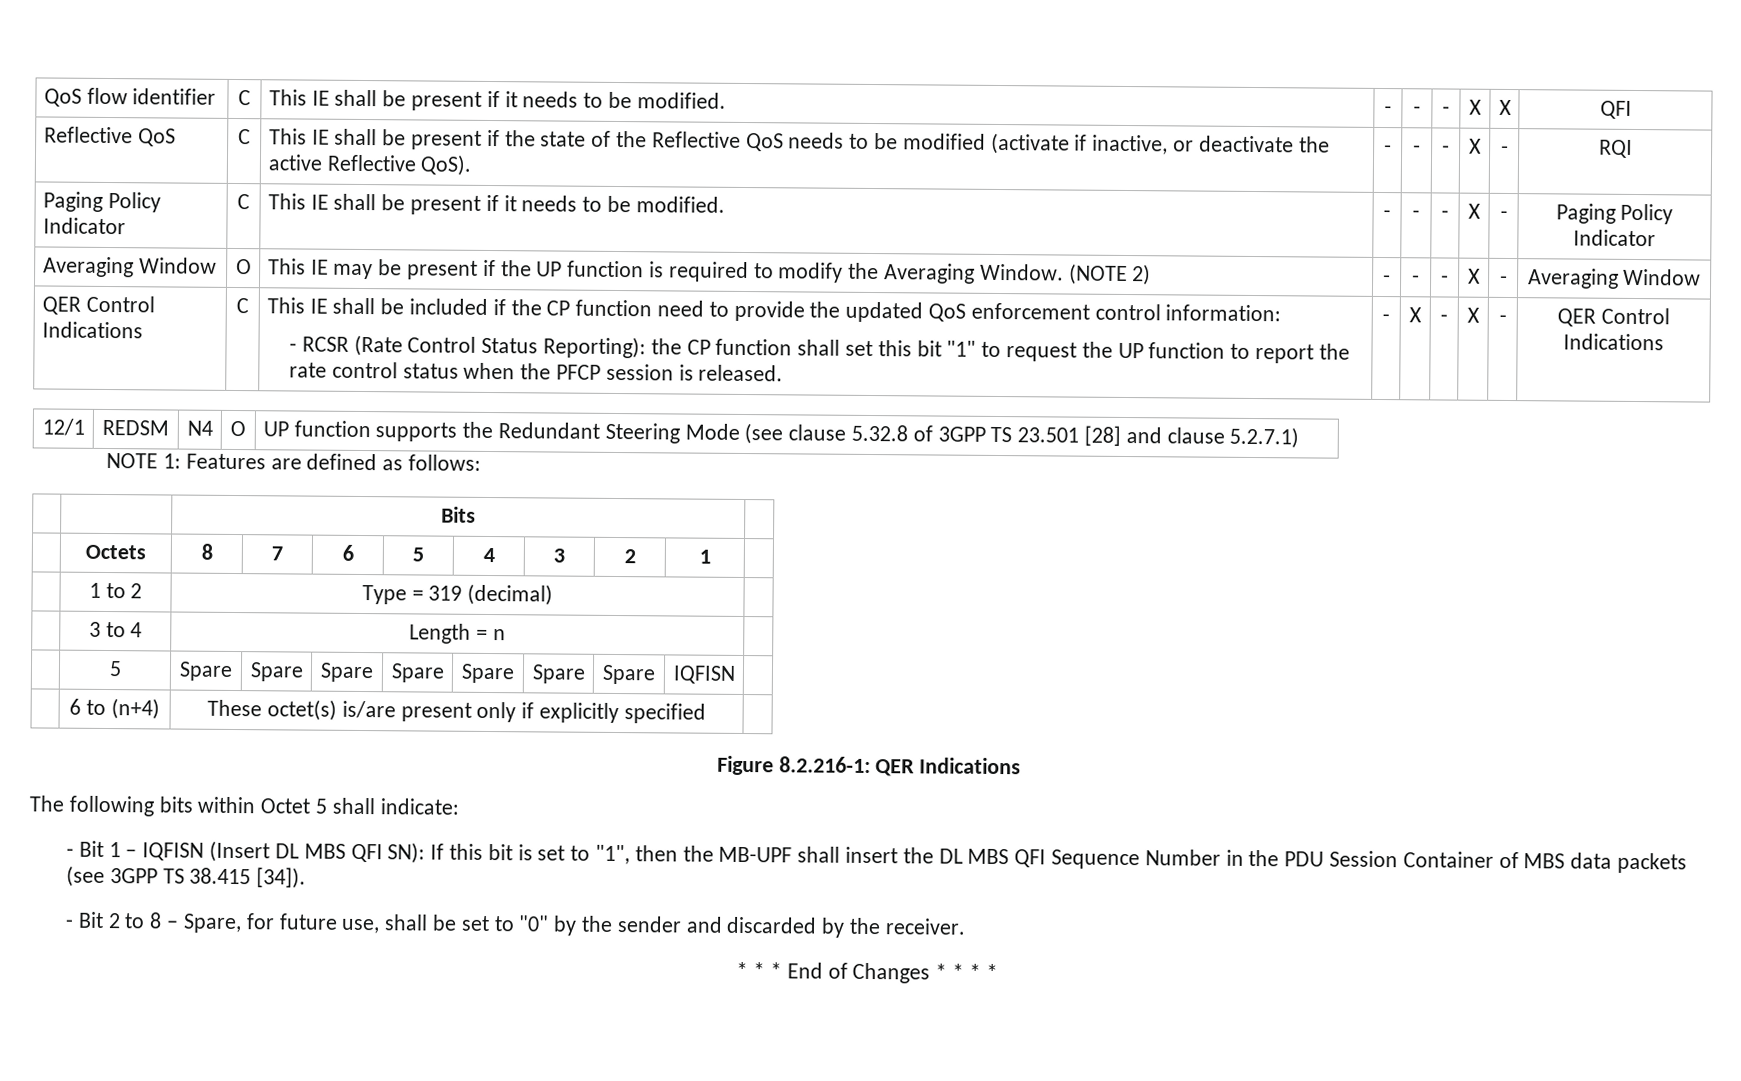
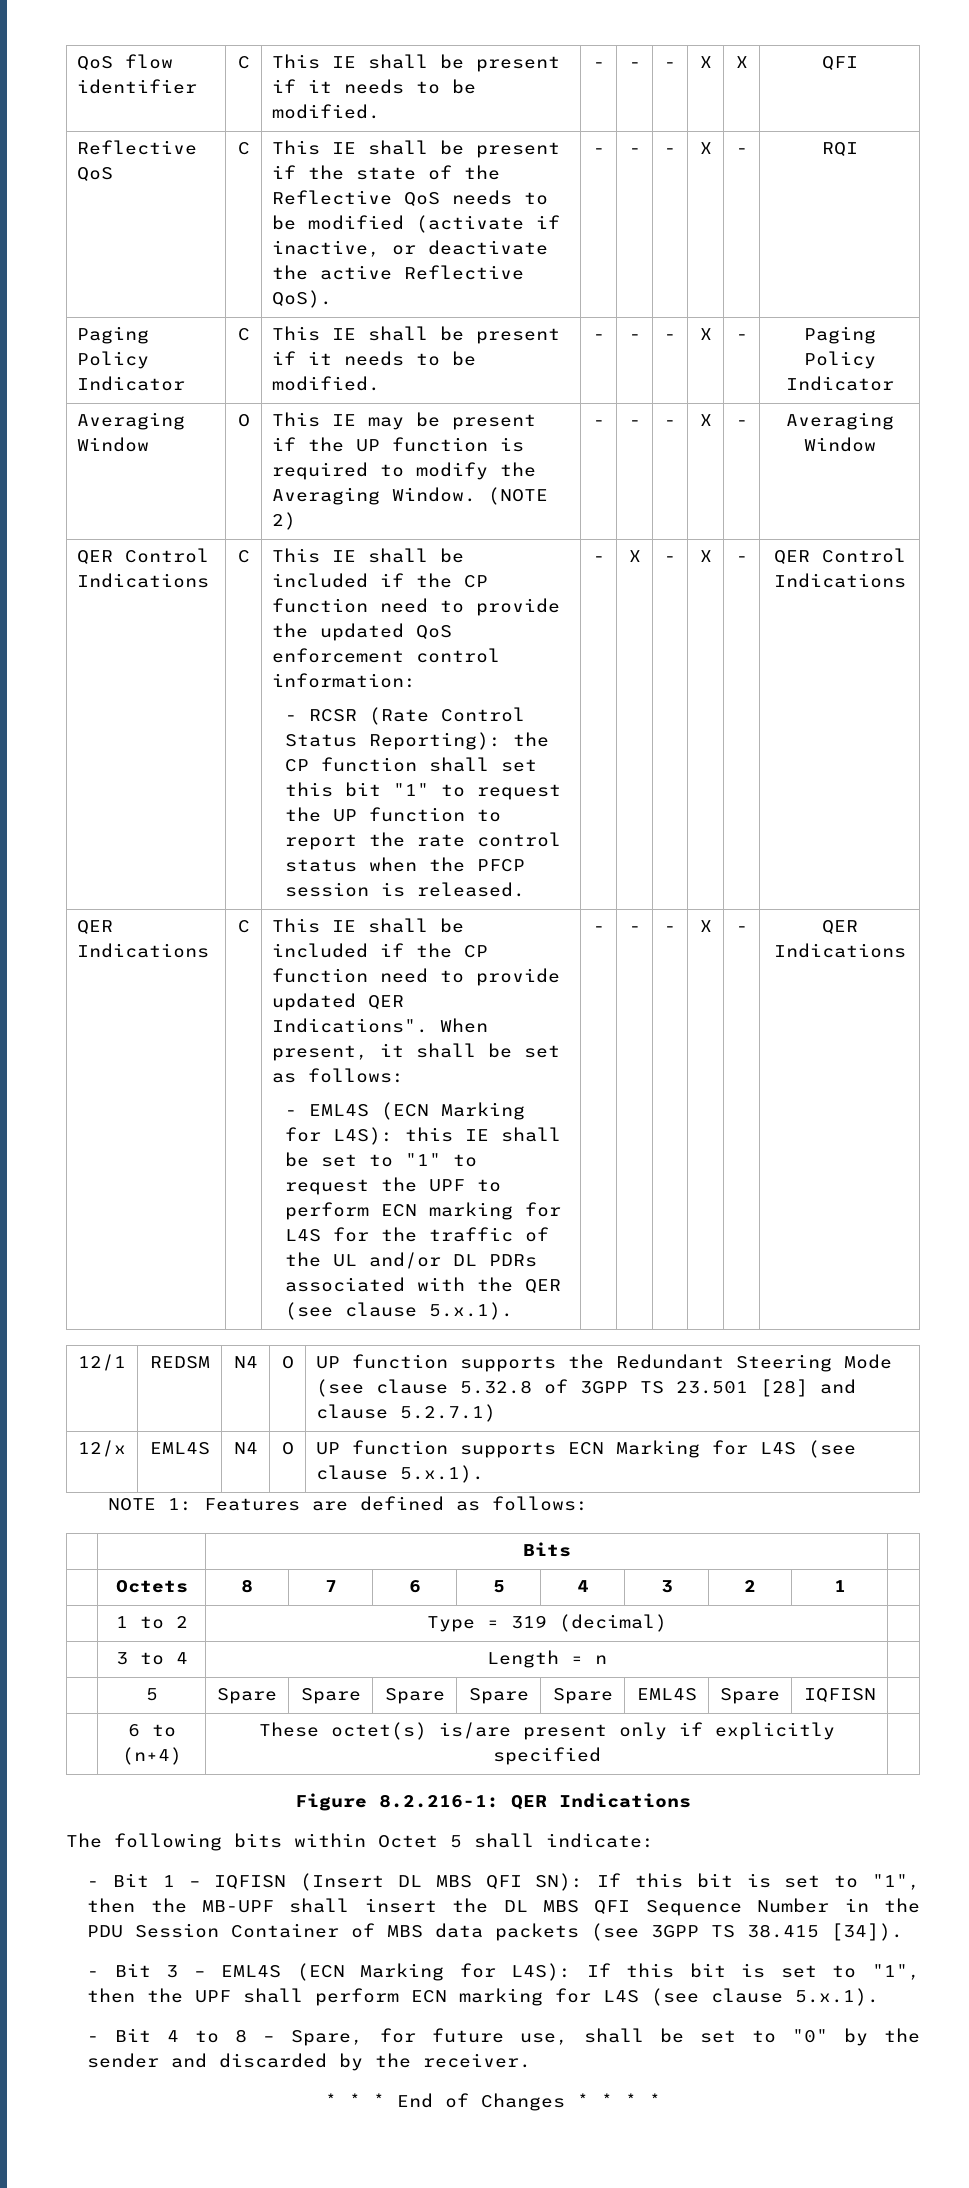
(1664, 342) none -> [77,920,114,934] [77,943,210,958] [237,920,250,933] [272,918,465,933] [272,943,489,958] [272,968,561,986] [272,993,405,1011] [272,1018,489,1033] [272,1043,561,1061] [272,1068,405,1083] [285,1102,526,1120] [285,1127,562,1145] [285,1152,478,1167] [285,1177,502,1195] [285,1202,562,1220] [285,1227,550,1242] [285,1252,538,1269] [285,1277,562,1293] [285,1302,514,1320] [592,926,605,932] [628,926,641,932] [664,926,676,932] [699,920,712,932] [735,926,748,932] [821,920,858,934] [773,943,906,958] // QER Indications | C | This IE shall be included if the CP function need to provide updated QER Indications". When present, it shall be set as follows: // - EML4S (ECN Marking for L4S): this IE shall be set to "1" to request the UPF to perform ECN marking for L4S for the traffic of the UL and/or DL PDRs associated with the QER (see clause 5.x.1). | - | - | - | X | - | QER Indications
(1300, 437) none -> [78,1440,126,1457] [149,1442,210,1455] [233,1442,258,1454] [281,1442,294,1455] [316,1440,857,1458] [316,1465,485,1483] // 12/x | EML4S | N4 | O | UP function supports ECN Marking for L4S (see clause 5.x.1).
[531,664,586,684] Spare -> [636,1688,697,1701] EML4S
[107,913,121,929] 2 -> [166,1963,921,1981] [87,1988,880,2006] [87,2028,180,2042] 3 – EML4S (ECN Marking for L4S): If this bit is set to "1", then the UPF shall perform ECN marking for L4S (see clause 5.x.1). // - Bit 4

